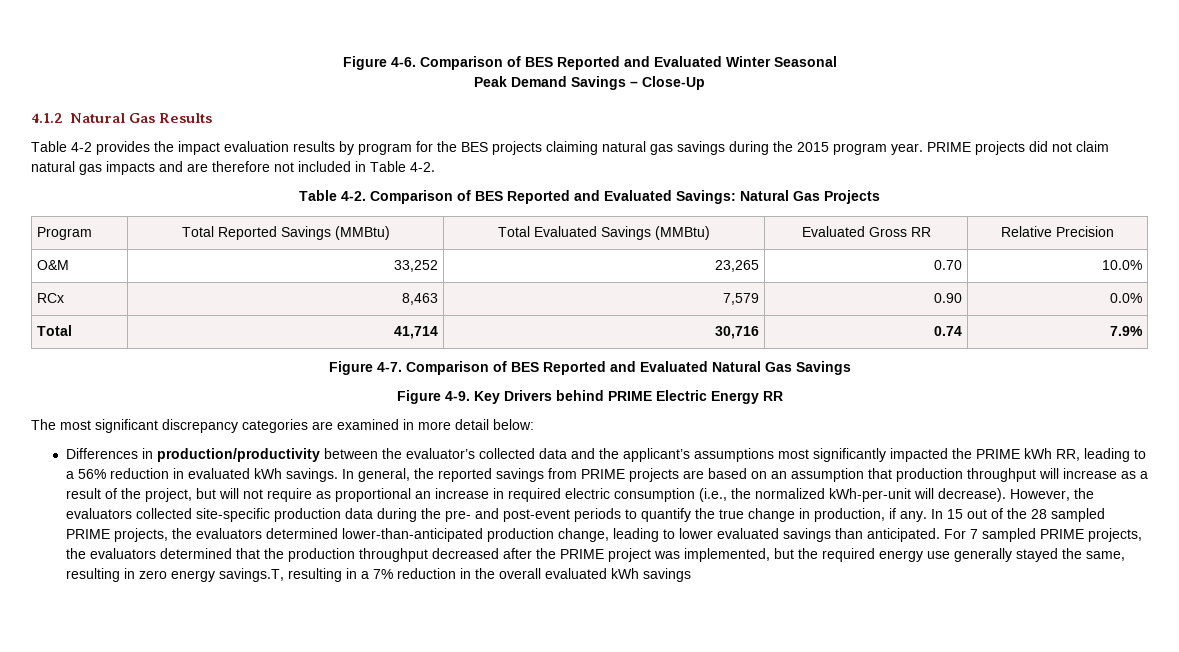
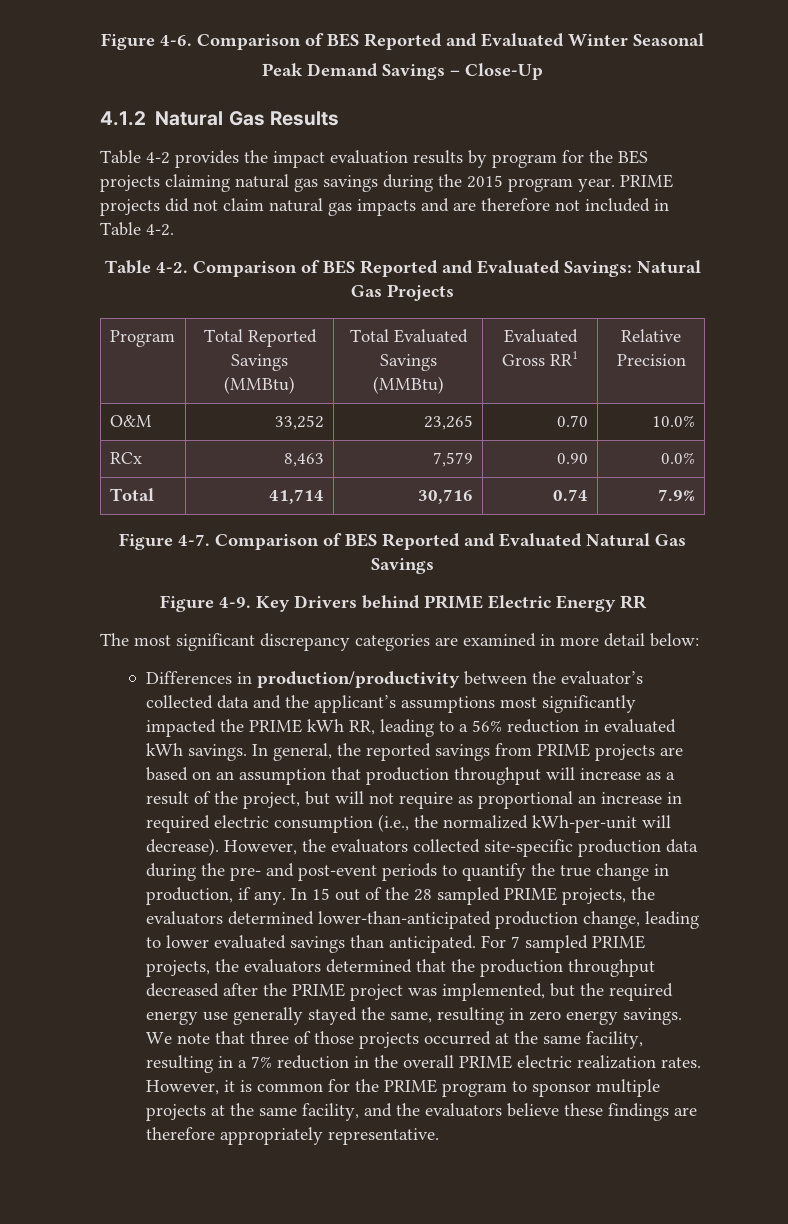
[910,227,931,237] RR -> [550,351,578,366] RR1
[218,568,284,582] savings.T, -> [622,1008,682,1025] [145,1031,643,1049] savings. We note that three of those projects occurred at the same facility,
[544,568,691,582] evaluated kWh savings -> [458,1055,701,1069] [145,1079,660,1097] [145,1103,697,1121] [145,1127,439,1145] PRIME electric realization rates. However, it is common for the PRIME program to sponsor multiple projects at the same facility, and the evaluators believe these findings are therefore appropriately representative.

